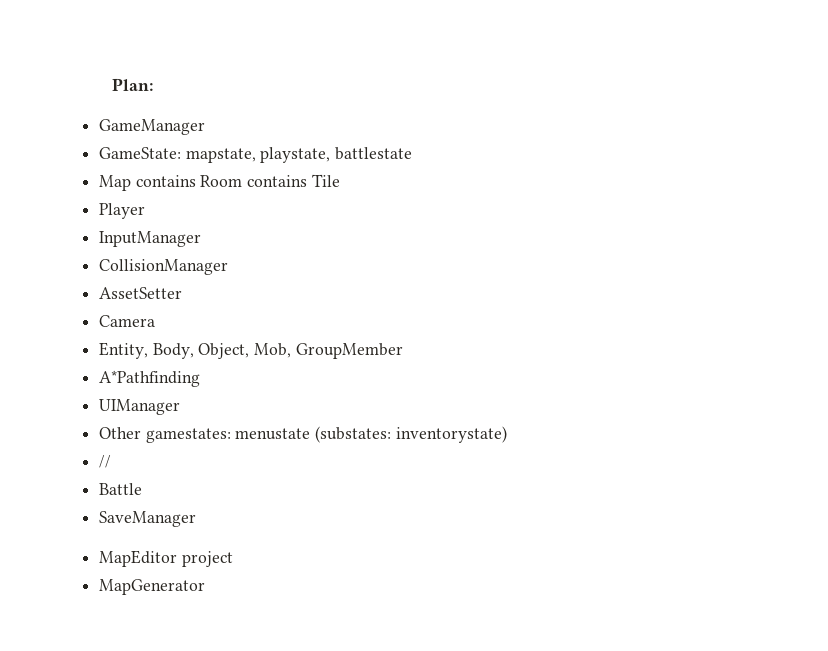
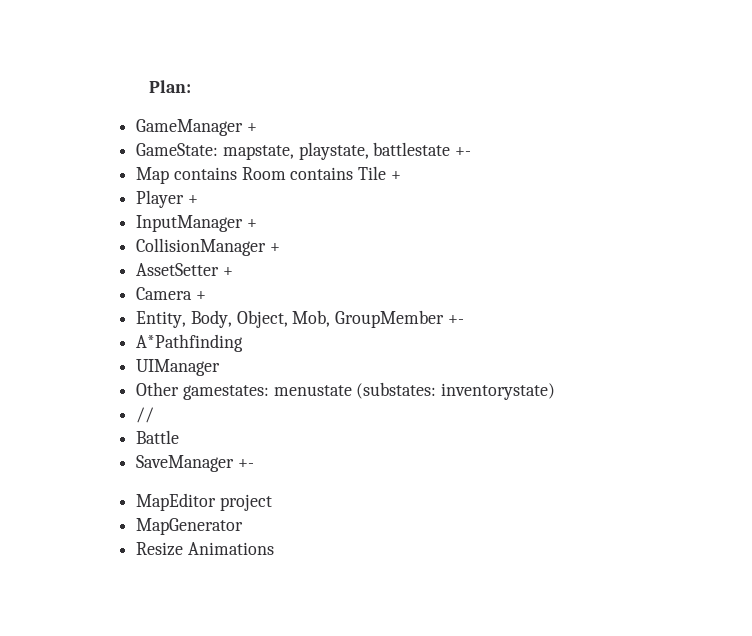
(205, 127) none -> [246,123,257,132] +
(413, 153) none -> [454,147,471,156] +-
(340, 180) none -> [390,171,401,180] +
(145, 211) none -> [187,195,198,204] +
(201, 239) none -> [246,219,257,228] +
(228, 267) none -> [269,243,280,252] +
(182, 293) none -> [222,267,233,276] +
(155, 321) none -> [195,291,206,300] +
(403, 351) none -> [447,315,464,324] +-
(196, 519) none -> [237,459,254,468] +-
(205, 587) none -> [136,542,274,556] // Resize Animations

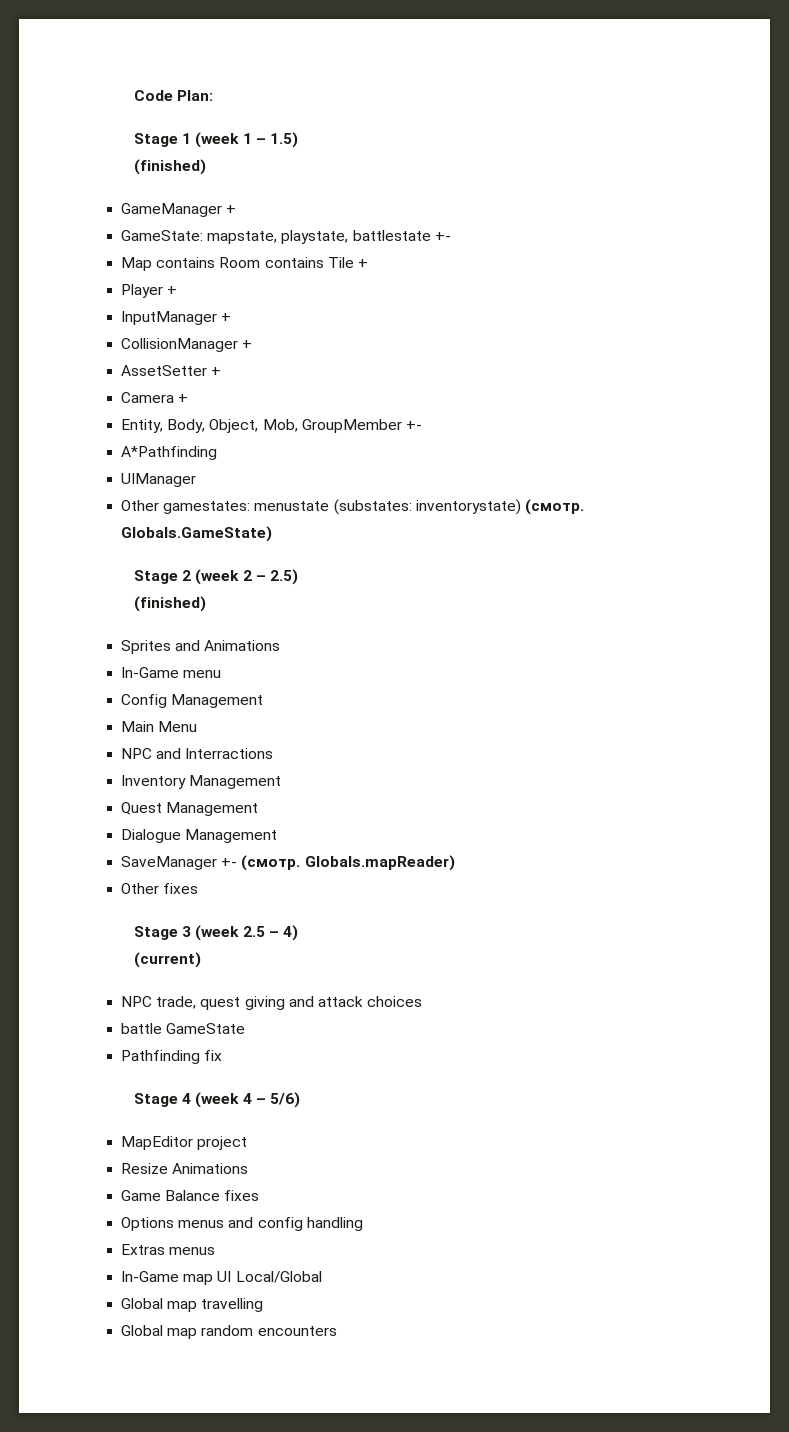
(148, 86) none -> [133,90,173,101] Code
(191, 86) none -> [133,132,298,148] [133,159,206,175] // Stage 1 (week 1 – 1.5) // (finished)
[136,407,155,423] [136,430,180,444] [136,455,254,472] // // // Battle // SaveManager +- -> [524,499,584,515] [121,526,273,542] [133,569,298,585] [133,596,206,612] [121,640,281,654] [121,667,222,678] [121,694,264,708] [121,721,198,732] [121,748,274,759] [121,775,282,789] [121,802,259,816] [121,829,278,843] [121,855,455,871] [121,883,199,894] [133,925,298,941] [133,952,201,968] [121,996,423,1010] [121,1023,246,1034] [121,1050,223,1064] [133,1092,300,1108] (смотр. Globals.GameState) // Stage 2 (week 2 – 2.5) // (finished) // Sprites and Animations // In-Game menu // Config Management // Main Menu // NPC and Interractions // Inventory Management // Quest Management // Dialogue Management // SaveManager +- (смотр. Globals.mapReader) // Other fixes // Stage 3 (week 2.5 – 4) // (current) // NPC trade, quest giving and attack choices // battle GameState // Pathfinding fix // Stage 4 (week 4 – 5/6)
[136,518,244,535] // MapGenerator -> (248, 1143) none
(274, 548) none -> [121,1190,260,1201] [121,1217,363,1231] [121,1244,216,1255] [121,1271,322,1285] [121,1298,264,1312] [121,1325,337,1339] // Game Balance fixes // Options menus and config handling // Extras menus // In-Game map UI Local/Global // Global map travelling // Global map random encounters

